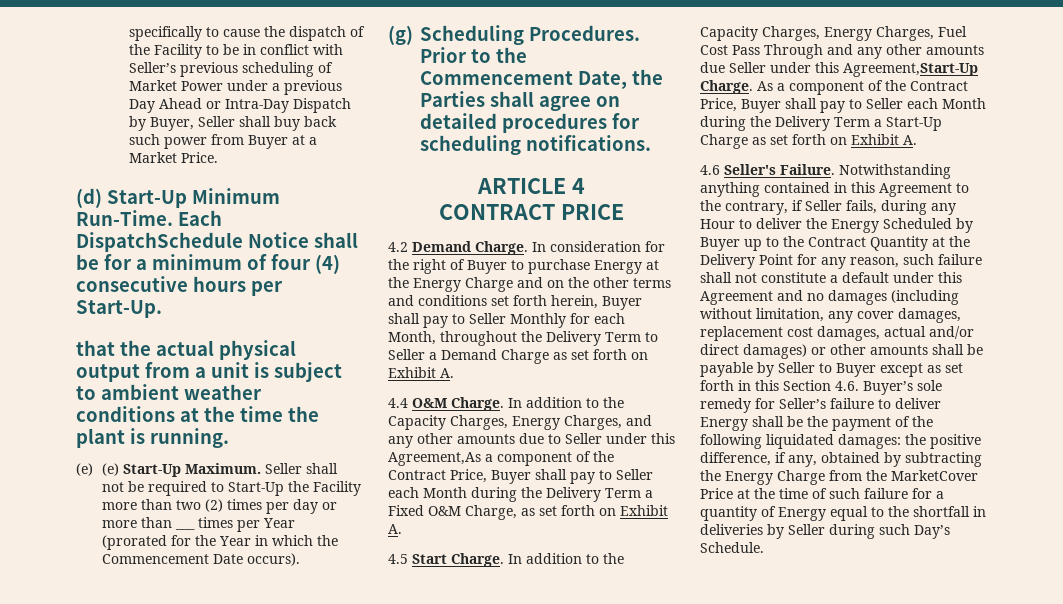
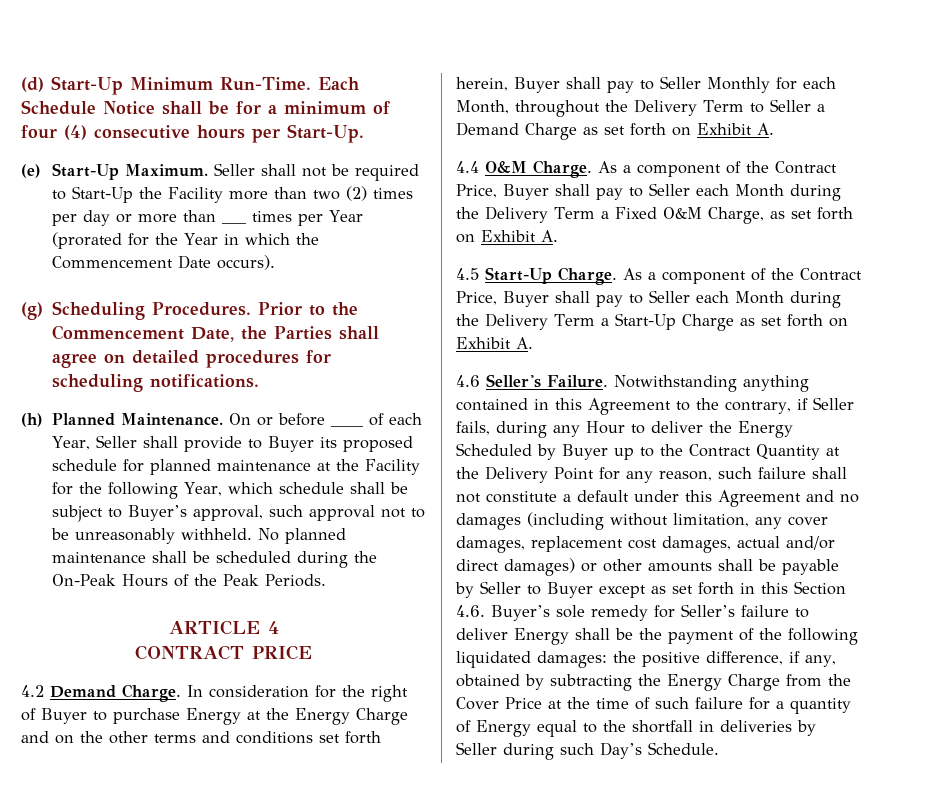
[128,26,365,41] [128,44,343,59] [128,62,333,77] [128,80,342,95] [128,98,351,113] [128,116,337,131] [128,134,317,149] [128,152,218,163] specifically to cause the dispatch of the Facility to be in conflict with Seller’s previous scheduling of Market Power under a previous Day Ahead or Intra-Day Dispatch by Buyer, Seller shall buy back such power from Buyer at a Market Price. // -> (21, 84) none
[76,232,243,252] DispatchSchedule -> [21,100,96,115] Schedule
[76,340,296,360] [76,362,342,382] [76,384,262,400] [76,406,319,422] [76,428,229,448] [76,463,120,476] // that the actual physical output from a unit is subject to ambient weather conditions at the time the plant is running. // (e) (e) -> [21,164,41,178] // (e)
(651, 143) none -> [21,413,422,427] [51,435,413,452] [51,459,420,475] [51,482,408,499] [51,505,425,522] [50,528,346,544] [51,551,377,568] [51,574,326,587] // (h) Planned Maintenance. On or before ____ of each Year, Seller shall provide to Buyer its proposed schedule for planned maintenance at the Facility for the following Year, which schedule shall be subject to Buyer’s approval, such approval not to be unreasonably withheld. No planned maintenance shall be scheduled during the On-Peak Hours of the Peak Periods.
[508,397,624,408] [388,415,652,430] [388,433,675,448] [388,452,481,466] In addition to the Capacity Charges, Energy Charges, and any other amounts due to Seller under this Agreement,As -> [598,161,617,173] As
[412,553,624,567] [700,26,967,41] [700,44,984,59] [700,62,978,77] Start Charge. In addition to the Capacity Charges, Energy Charges, Fuel Cost Pass Through and any other amounts due Seller under this Agreement,Start-Up -> [485,267,552,284] Start-Up
[891,470,978,481] MarketCover -> [456,697,499,710] Cover

